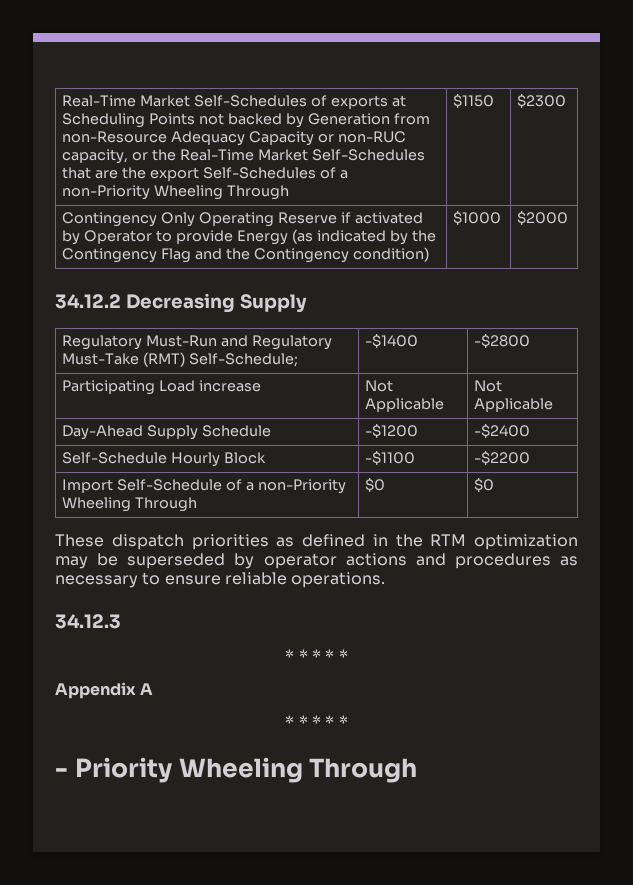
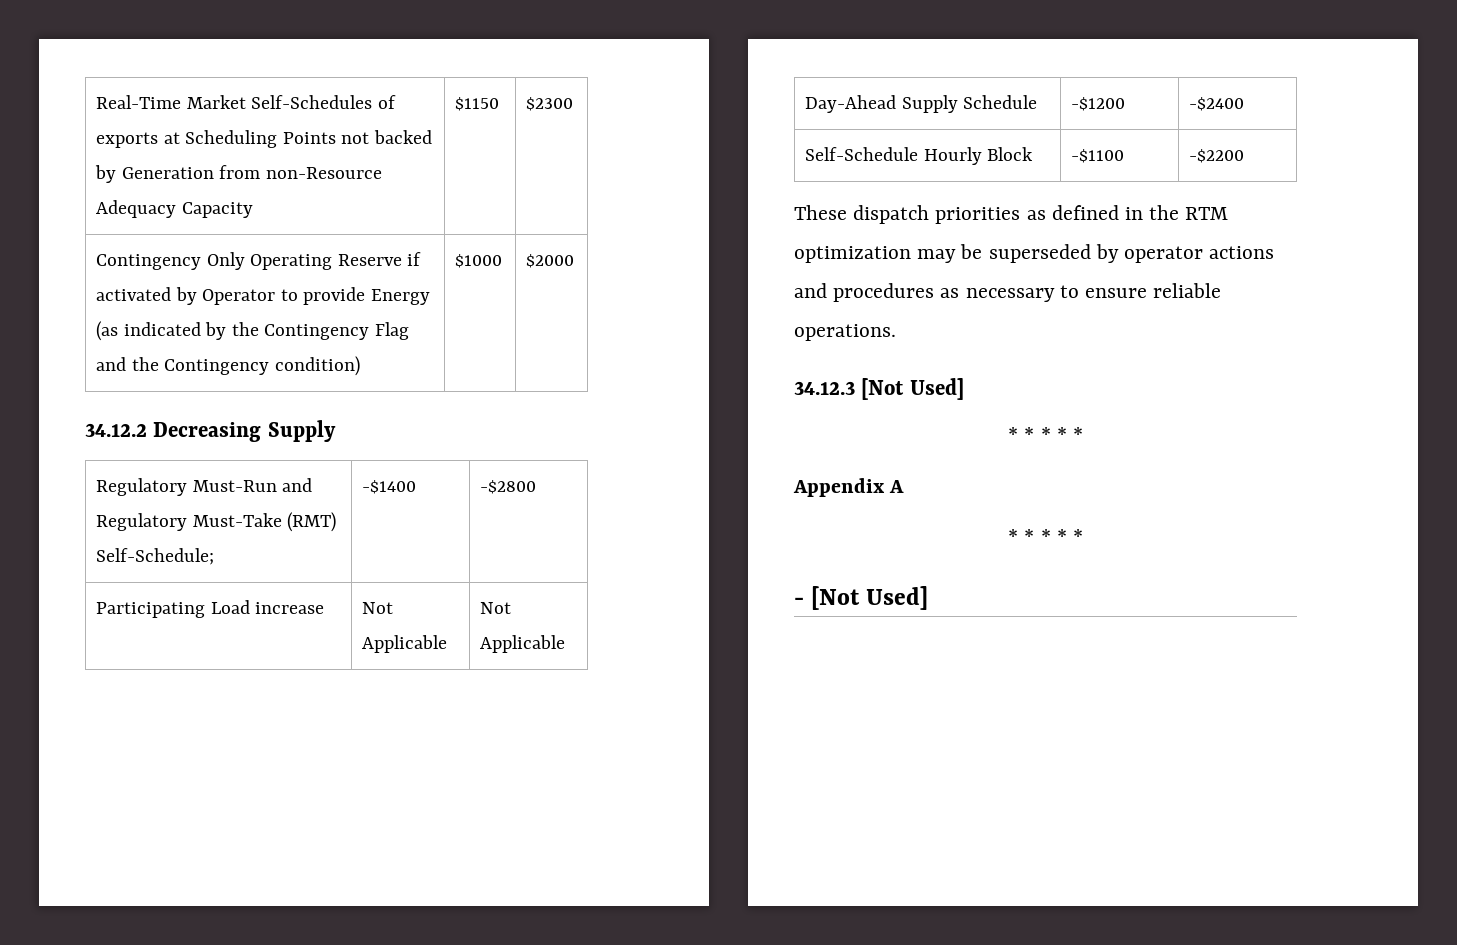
[318,131,407,143] [62,149,426,164] [62,167,348,181] [62,185,290,200] or non-RUC capacity, or the Real-Time Market Self-Schedules that are the export Self-Schedules of a non-Priority Wheeling Through -> (253, 210) none
[62,479,347,494] [62,497,198,512] [365,478,386,492] [474,478,495,492] // Import Self-Schedule of a non-Priority Wheeling Through | $0 | $0 -> (1245, 156) none
(121, 621) none -> [861,378,964,400] [Not Used]
[74,757,418,783] Priority Wheeling Through -> [811,586,929,610] [Not Used]

